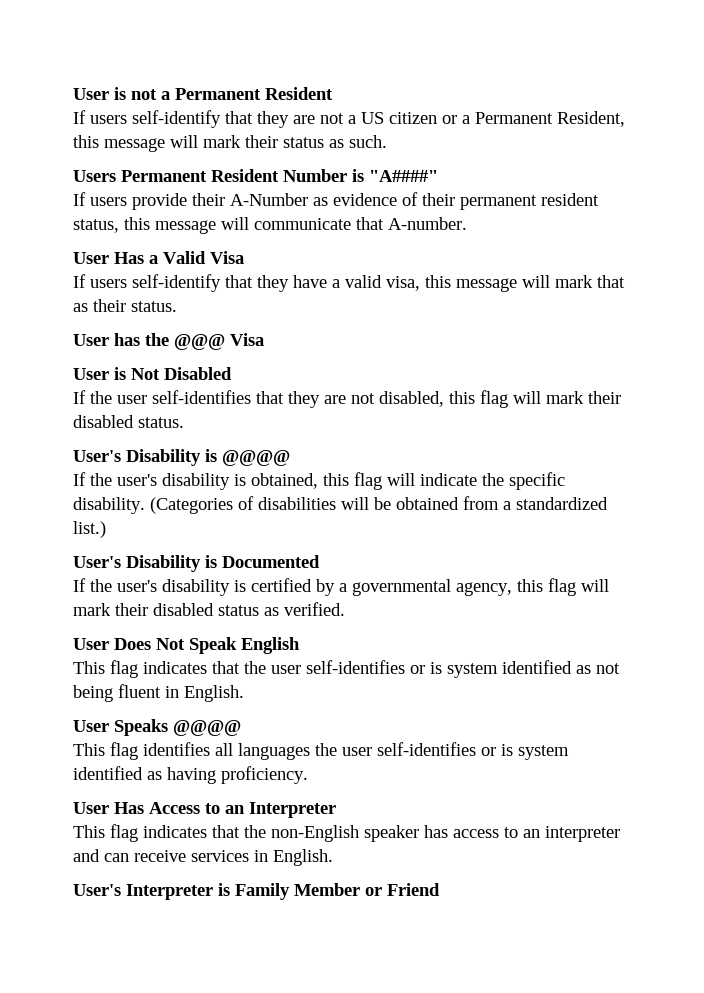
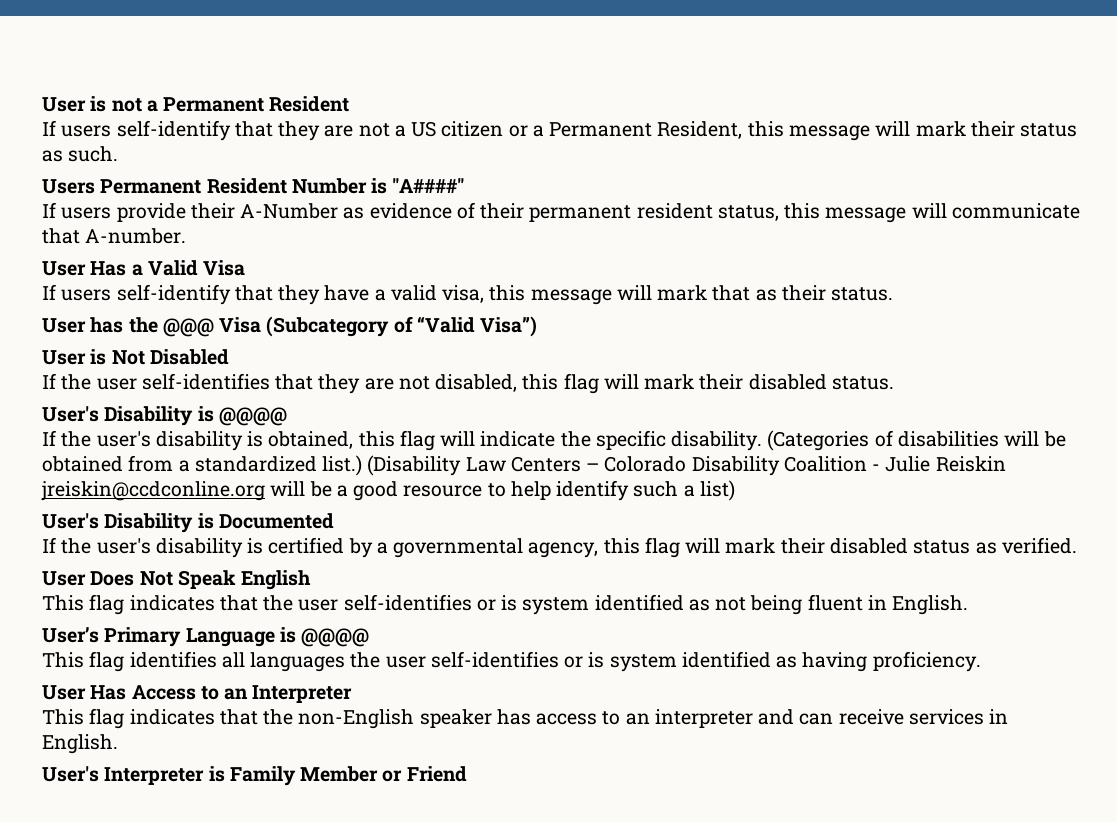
(264, 339) none -> [266,316,538,337] (Subcategory of “Valid Visa”)
(106, 529) none -> [367,455,1006,476] [41,480,735,501] (Disability Law Centers – Colorado Disability Coalition - Julie Reiskin jreiskin@ccdconline.org will be a good resource to help identify such a list)
[73,719,168,736] User Speaks -> [42,627,296,647] User’s Primary Language is

